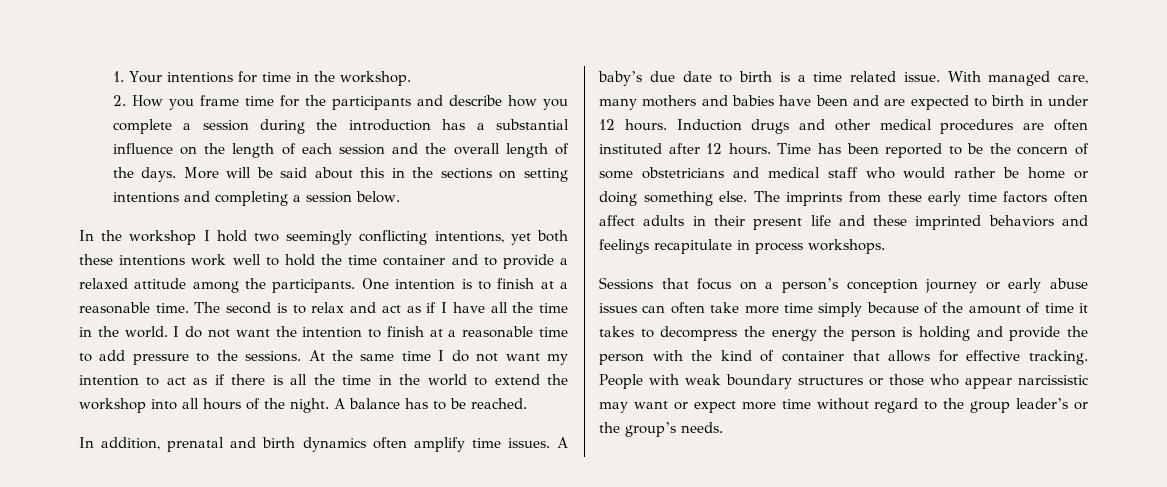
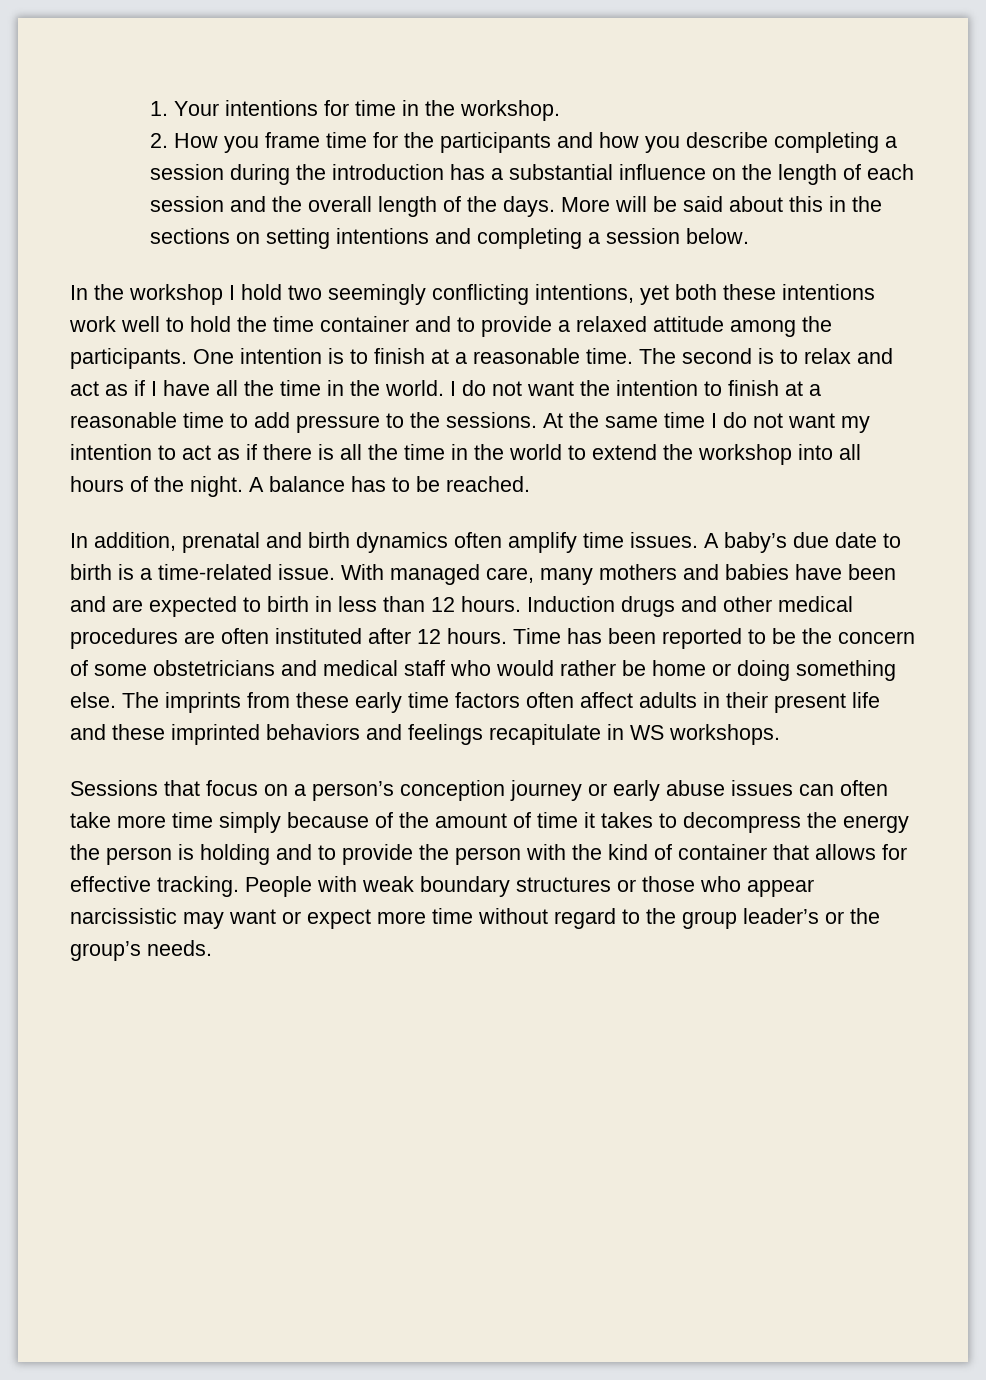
[448,95,502,106] describe -> (594, 140) none
[112,119,172,134] complete -> [686,132,880,153] describe completing
[813,71,896,82] time related -> [158,564,272,580] time-related
[1048,95,1088,106] under -> [338,596,425,612] less than
[755,242,803,254] process -> [630,725,664,740] WS
(1003, 331) none -> [318,845,336,860] to

